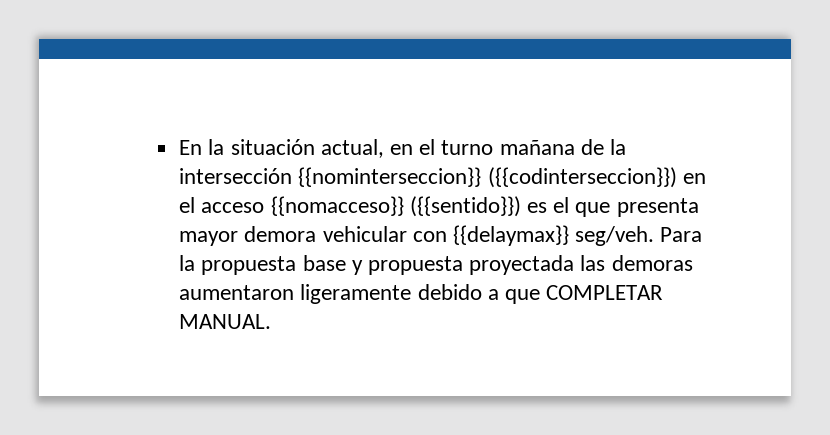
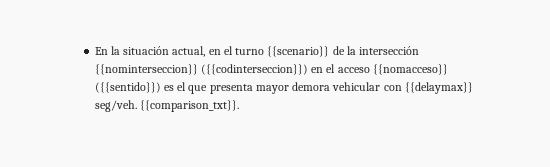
[499,140,575,155] mañana -> [267,46,330,57] {{scenario}}
[660,227,703,242] [179,255,693,275] [179,284,664,304] [179,314,272,329] Para la propuesta base y propuesta proyectada las demoras aumentaron ligeramente debido a que COMPLETAR MANUAL. -> [139,100,239,112] {{comparison_txt}}.

